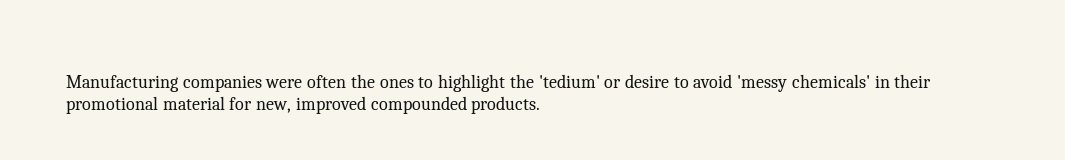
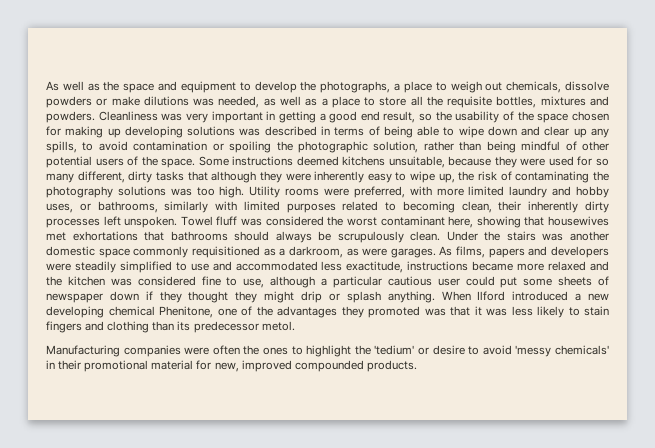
(66, 83) none -> [46,81,609,93] [46,96,609,108] [46,111,609,123] [46,126,609,138] [46,141,609,153] [46,156,609,168] [46,171,609,183] [46,186,609,198] [46,201,609,213] [46,216,610,228] [46,231,610,243] [46,246,610,258] [46,261,609,273] [46,276,609,288] [46,291,609,303] [46,306,609,318] [46,321,295,333] As well as the space and equipment to develop the photographs, a place to weigh out chemicals, dissolve powders or make dilutions was needed, as well as a place to store all the requisite bottles, mixtures and powders. Cleanliness was very important in getting a good end result, so the usability of the space chosen for making up developing solutions was described in terms of being able to wipe down and clear up any spills, to avoid contamination or spoiling the photographic solution, rather than being mindful of other potential users of the space. Some instructions deemed kitchens unsuitable, because they were used for so many different, dirty tasks that although they were inherently easy to wipe up, the risk of contaminating the photography solutions was too high. Utility rooms were preferred, with more limited laundry and hobby uses, or bathrooms, similarly with limited purposes related to becoming clean, their inherently dirty processes left unspoken. Towel fluff was considered the worst contaminant here, showing that housewives met exhortations that bathrooms should always be scrupulously clean. Under the stairs was another domestic space commonly requisitioned as a darkroom, as were garages. As films, papers and developers were steadily simplified to use and accommodated less exactitude, instructions became more relaxed and the kitchen was considered fine to use, although a particular cautious user could put some sheets of newspaper down if they thought they might drip or splash anything. When Ilford introduced a new developing chemical Phenitone, one of the advantages they promoted was that it was less likely to stain fingers and clothing than its predecessor metol. //

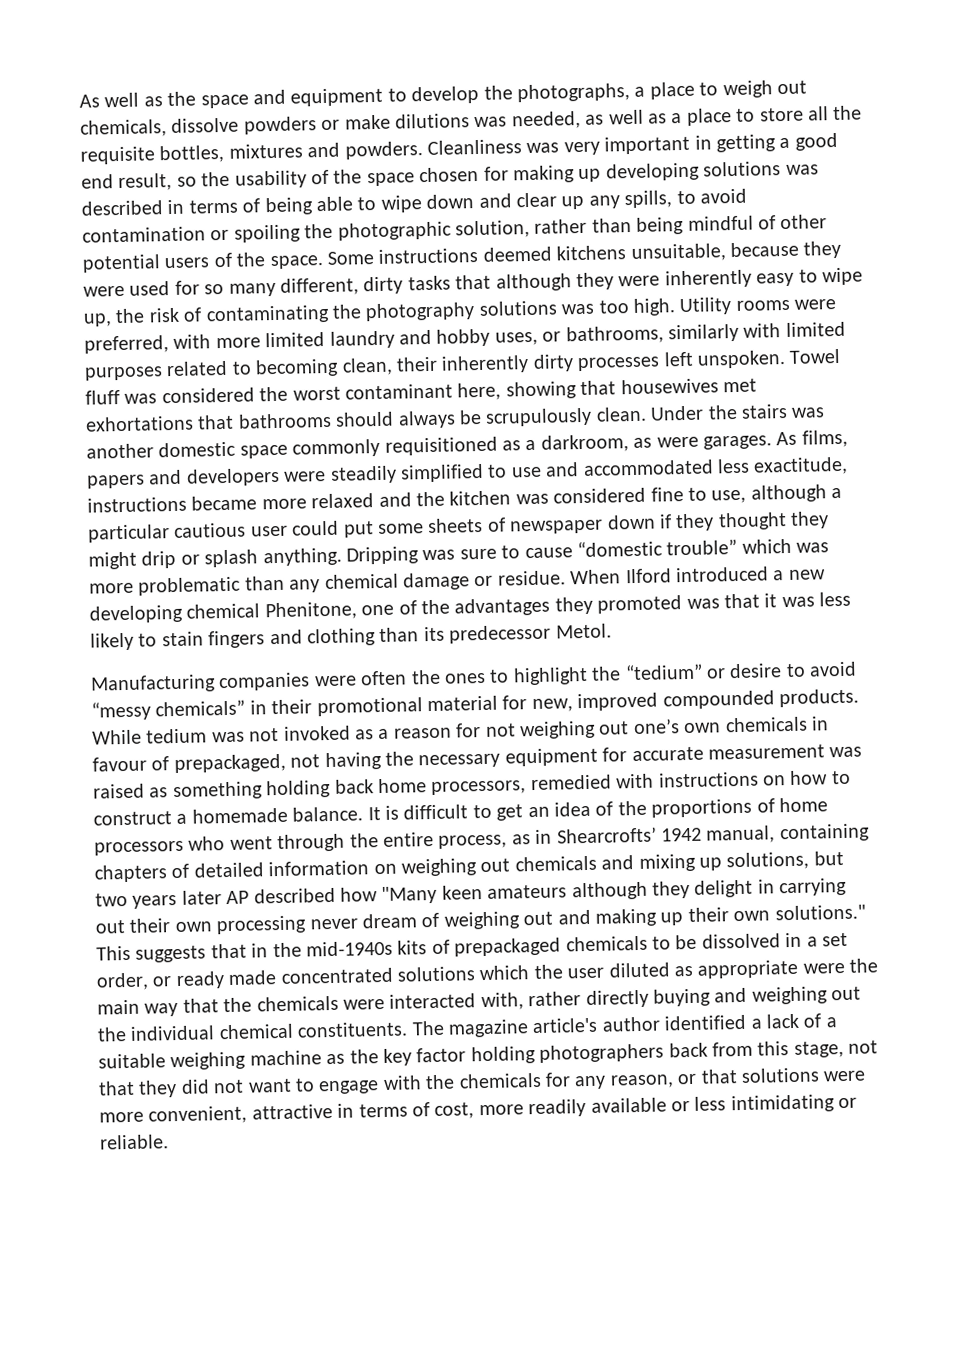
(435, 297) none -> [346,538,830,565] [89,570,566,596] Dripping was sure to cause “domestic trouble” which was more problematic than any chemical damage or residue.
[261,321,295,331] metol. -> [555,623,612,639] Metol.
[374,345,415,355] 'tedium' -> [624,663,703,681] “tedium”
[515,345,610,357] 'messy chemicals' -> [91,699,246,721] “messy chemicals”
(417, 366) none -> [92,716,829,745] [92,744,863,774] [93,770,851,801] [93,797,828,826] [94,823,870,856] [94,850,844,883] [95,877,848,909] [95,904,866,935] [96,932,848,963] [96,958,879,991] [97,986,862,1017] [97,1013,837,1042] [98,1040,879,1071] [98,1067,867,1098] [99,1094,858,1125] [99,1134,169,1150] While tedium was not invoked as a reason for not weighing out one’s own chemicals in favour of prepackaged, not having the necessary equipment for accurate measurement was raised as something holding back home processors, remedied with instructions on how to construct a homemade balance. It is difficult to get an idea of the proportions of home processors who went through the entire process, as in Shearcrofts’ 1942 manual, containing chapters of detailed information on weighing out chemicals and mixing up solutions, but two years later AP described how "Many keen amateurs although they delight in carrying out their own processing never dream of weighing out and making up their own solutions." This suggests that in the mid-1940s kits of prepackaged chemicals to be dissolved in a set order, or ready made concentrated solutions which the user diluted as appropriate were the main way that the chemicals were interacted with, rather directly buying and weighing out the individual chemical constituents. The magazine article's author identified a lack of a suitable weighing machine as the key factor holding photographers back from this stage, not that they did not want to engage with the chemicals for any reason, or that solutions were more convenient, attractive in terms of cost, more readily available or less intimidating or reliable.

